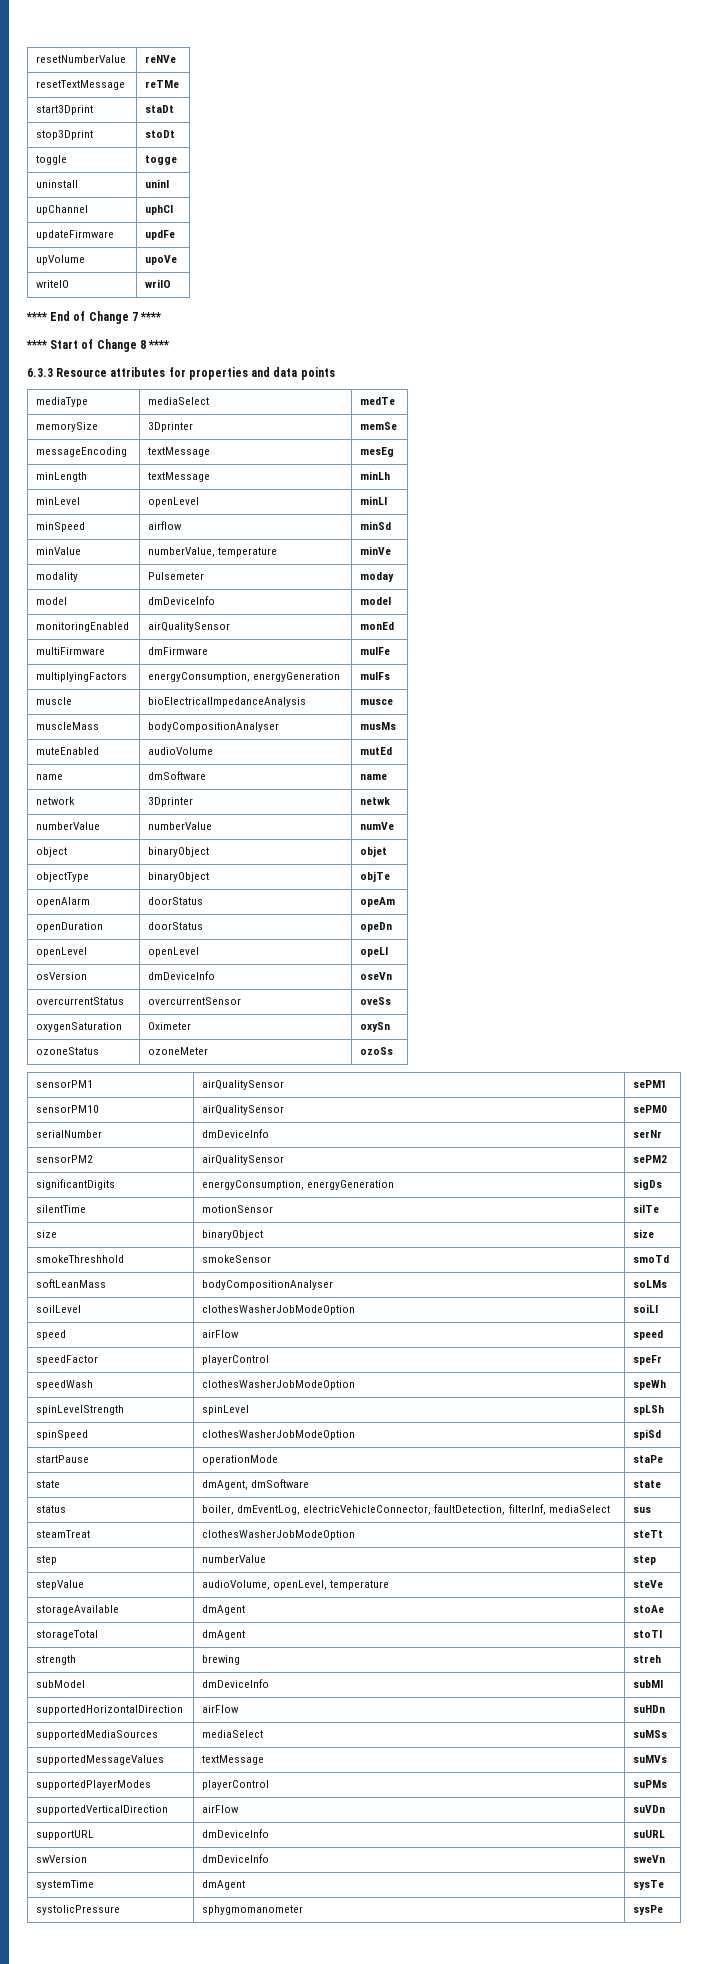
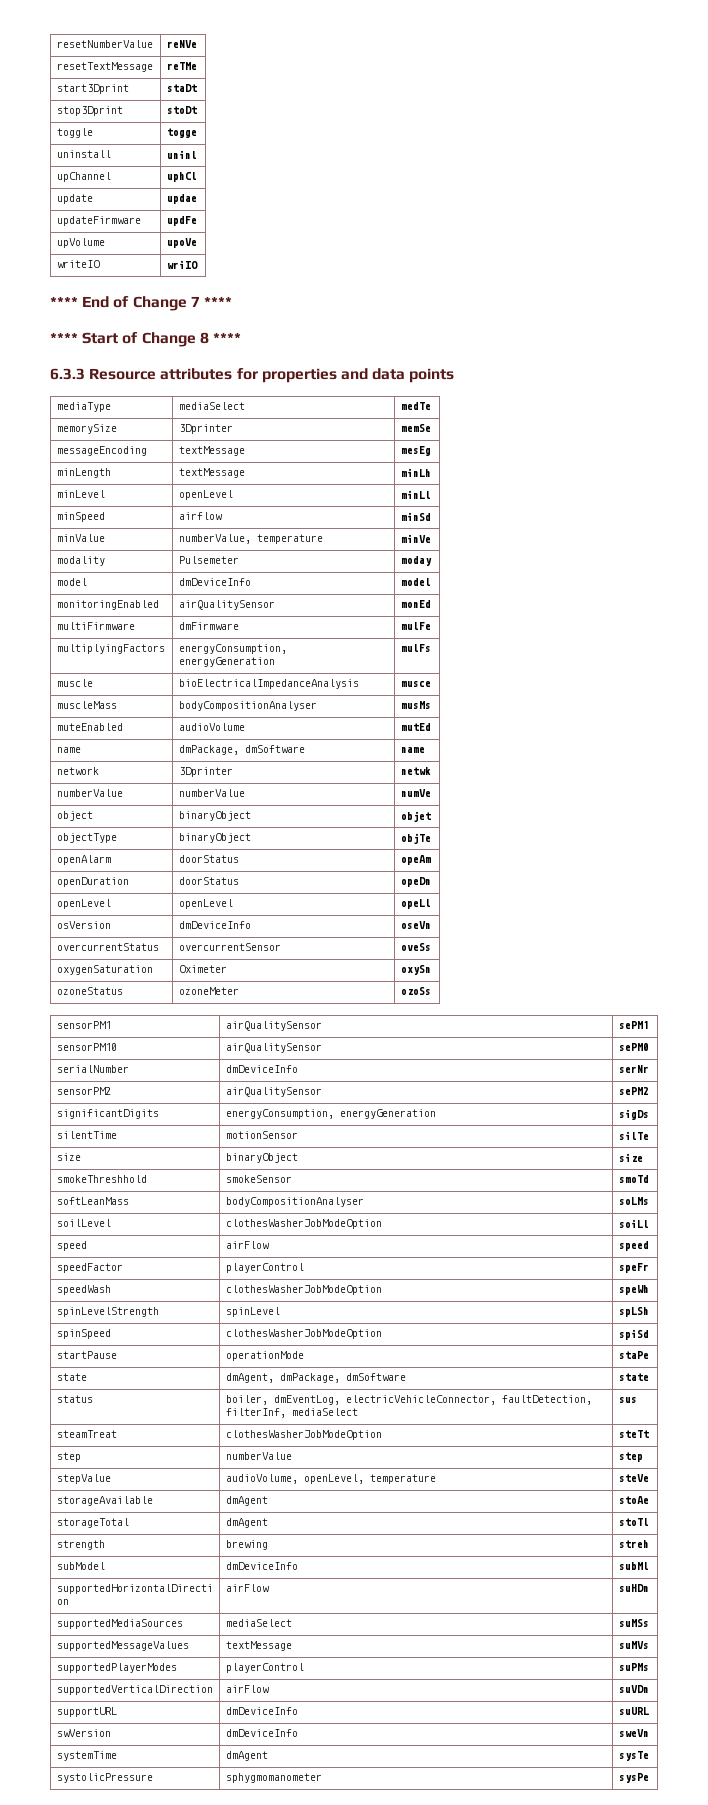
(174, 210) none -> [56,194,93,204] [166,194,197,204] // update | updae
(64, 777) none -> [178,745,239,755] dmPackage,
(249, 1485) none -> [279,1373,340,1383] dmPackage,

